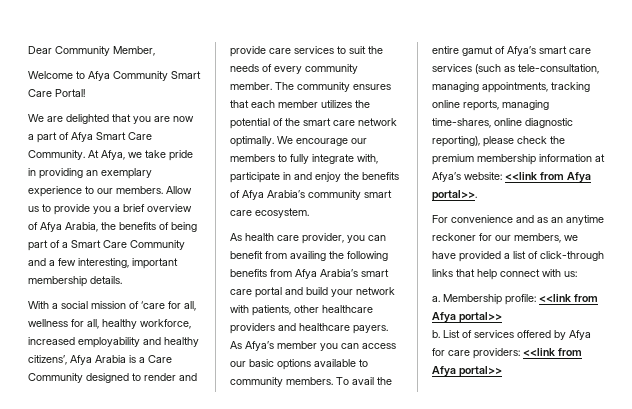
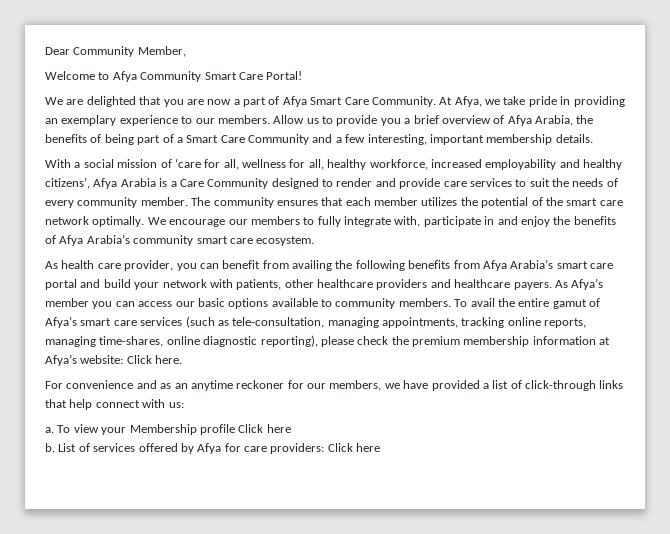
[505,172,591,183] [432,190,477,201] <<link from Afya portal>>. -> [126,355,183,364] Click here.
[443,294,598,305] [432,312,502,323] Membership profile: <<link from Afya portal>> -> [57,424,291,435] To view your Membership profile Click here
[523,348,582,356] [432,366,502,377] <<link from Afya portal>> -> [327,443,381,452] Click here

